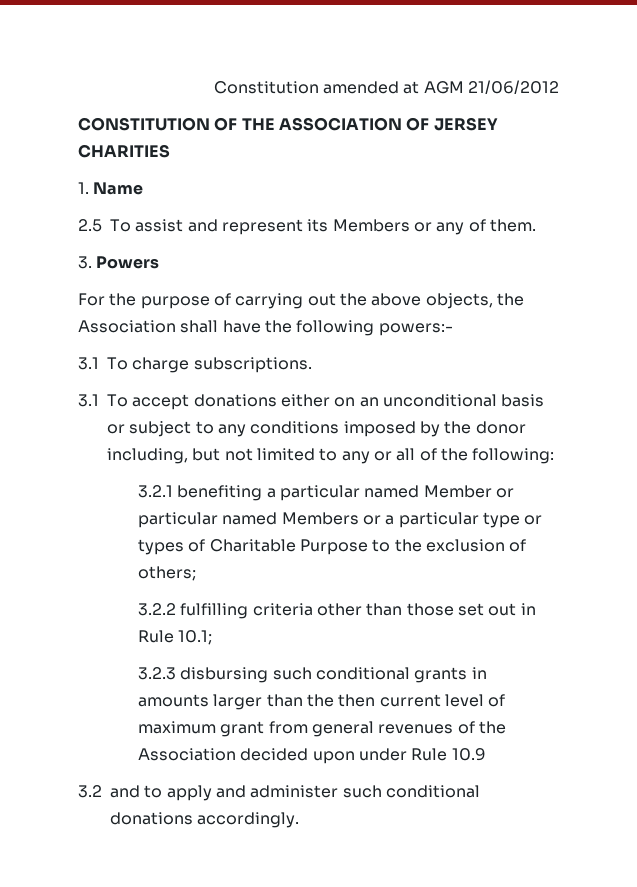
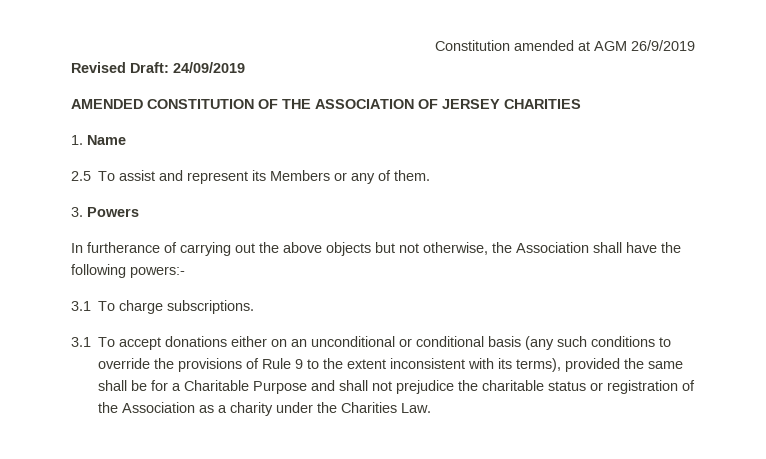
[468,80,559,94] 21/06/2012 // -> [631,40,695,51] [71,62,245,73] [71,99,143,109] 26/9/2019 // Revised Draft: 24/09/2019 // AMENDED
[78,293,210,309] For the purpose -> [71,242,160,253] In furtherance
[425,293,493,309] objects, -> [326,242,488,256] objects but not otherwise,
[501,394,545,407] [107,421,526,437] [107,448,555,464] [138,485,515,501] [138,512,543,528] [138,539,527,555] [138,566,197,581] [138,603,536,619] [138,630,213,645] [138,667,487,683] [138,694,506,710] [138,721,507,737] [138,748,486,764] [78,785,480,801] [110,812,300,828] basis or subject to any conditions imposed by the donor including, but not limited to any or all of the following: // 3.2.1 benefiting a particular named Member or particular named Members or a particular type or types of Charitable Purpose to the exclusion of others; // 3.2.2 fulfilling criteria other than those set out in Rule 10.1; // 3.2.3 disbursing such conditional grants in amounts larger than the then current level of maximum grant from general revenues of the Association decided upon under Rule 10.9 // 3.2 and to apply and administer such conditional donations accordingly. -> [399,336,672,350] [98,358,684,372] [98,380,696,394] [98,402,432,416] or conditional basis (any such conditions to override the provisions of Rule 9 to the extent inconsistent with its terms), provided the same shall be for a Charitable Purpose and shall not prejudice the charitable status or registration of the Association as a charity under the Charities Law.

